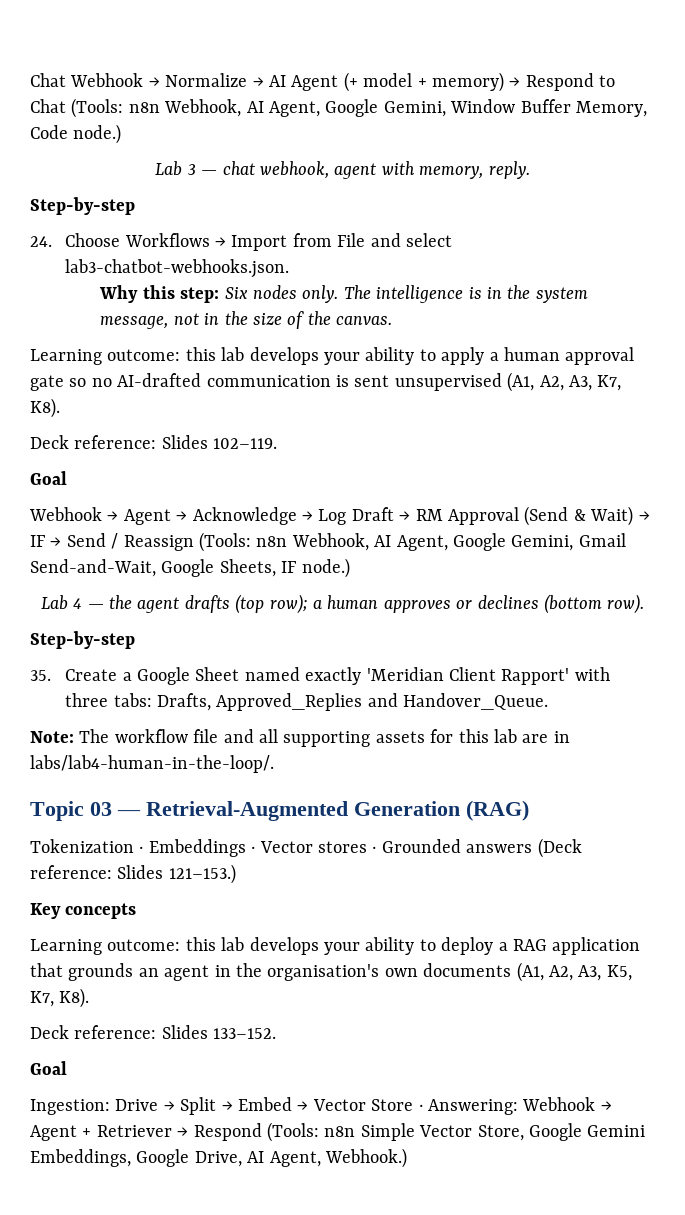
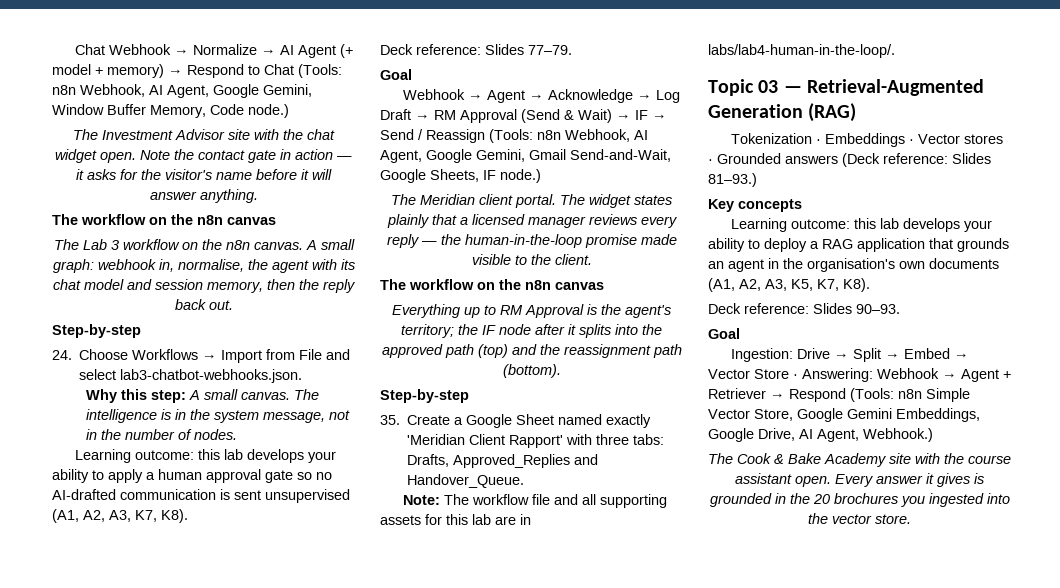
[155,161,530,179] Lab 3 — chat webhook, agent with memory, reply. -> [73,129,335,140] [55,149,352,163] [76,169,332,180] [149,189,258,203] [52,214,276,225] [53,239,355,250] [52,259,355,273] [53,279,355,293] [174,299,233,310] The Investment Advisor site with the chat widget open. Note the contact gate in action — it asks for the visitor's name before it will answer anything. // The workflow on the n8n canvas // The Lab 3 workflow on the n8n canvas. A small graph: webhook in, normalise, the agent with its chat model and session memory, then the reply back out.
[224,285,339,303] Six nodes only. -> [189,389,291,400] A small canvas.
[253,311,393,329] size of the canvas. -> [125,429,238,440] number of nodes.
[213,438,278,449] 102–119. -> [528,45,572,55] 77–79.
[40,594,645,614] Lab 4 — the agent drafts (top row); a human approves or declines (bottom row). -> [391,194,672,208] [386,214,677,228] [386,234,677,248] [471,254,592,265] [380,279,604,290] [392,304,671,318] [401,324,662,338] [381,344,682,358] [502,364,561,378] The Meridian client portal. The widget states plainly that a licensed manager reviews every reply — the human-in-the-loop promise made visible to the client. // The workflow on the n8n canvas // Everything up to RM Approval is the agent's territory; the IF node after it splits into the approved path (top) and the reassignment path (bottom).
[168,864,236,884] 121–153.) -> [708,173,757,187] 81–93.)
[213,1028,277,1039] 133–152. -> [856,304,900,314] 90–93.
(407, 1158) none -> [708,453,1011,467] [735,473,984,487] [709,493,1010,507] [808,513,911,524] // The Cook & Bake Academy site with the course assistant open. Every answer it gives is grounded in the 20 brochures you ingested into the vector store.

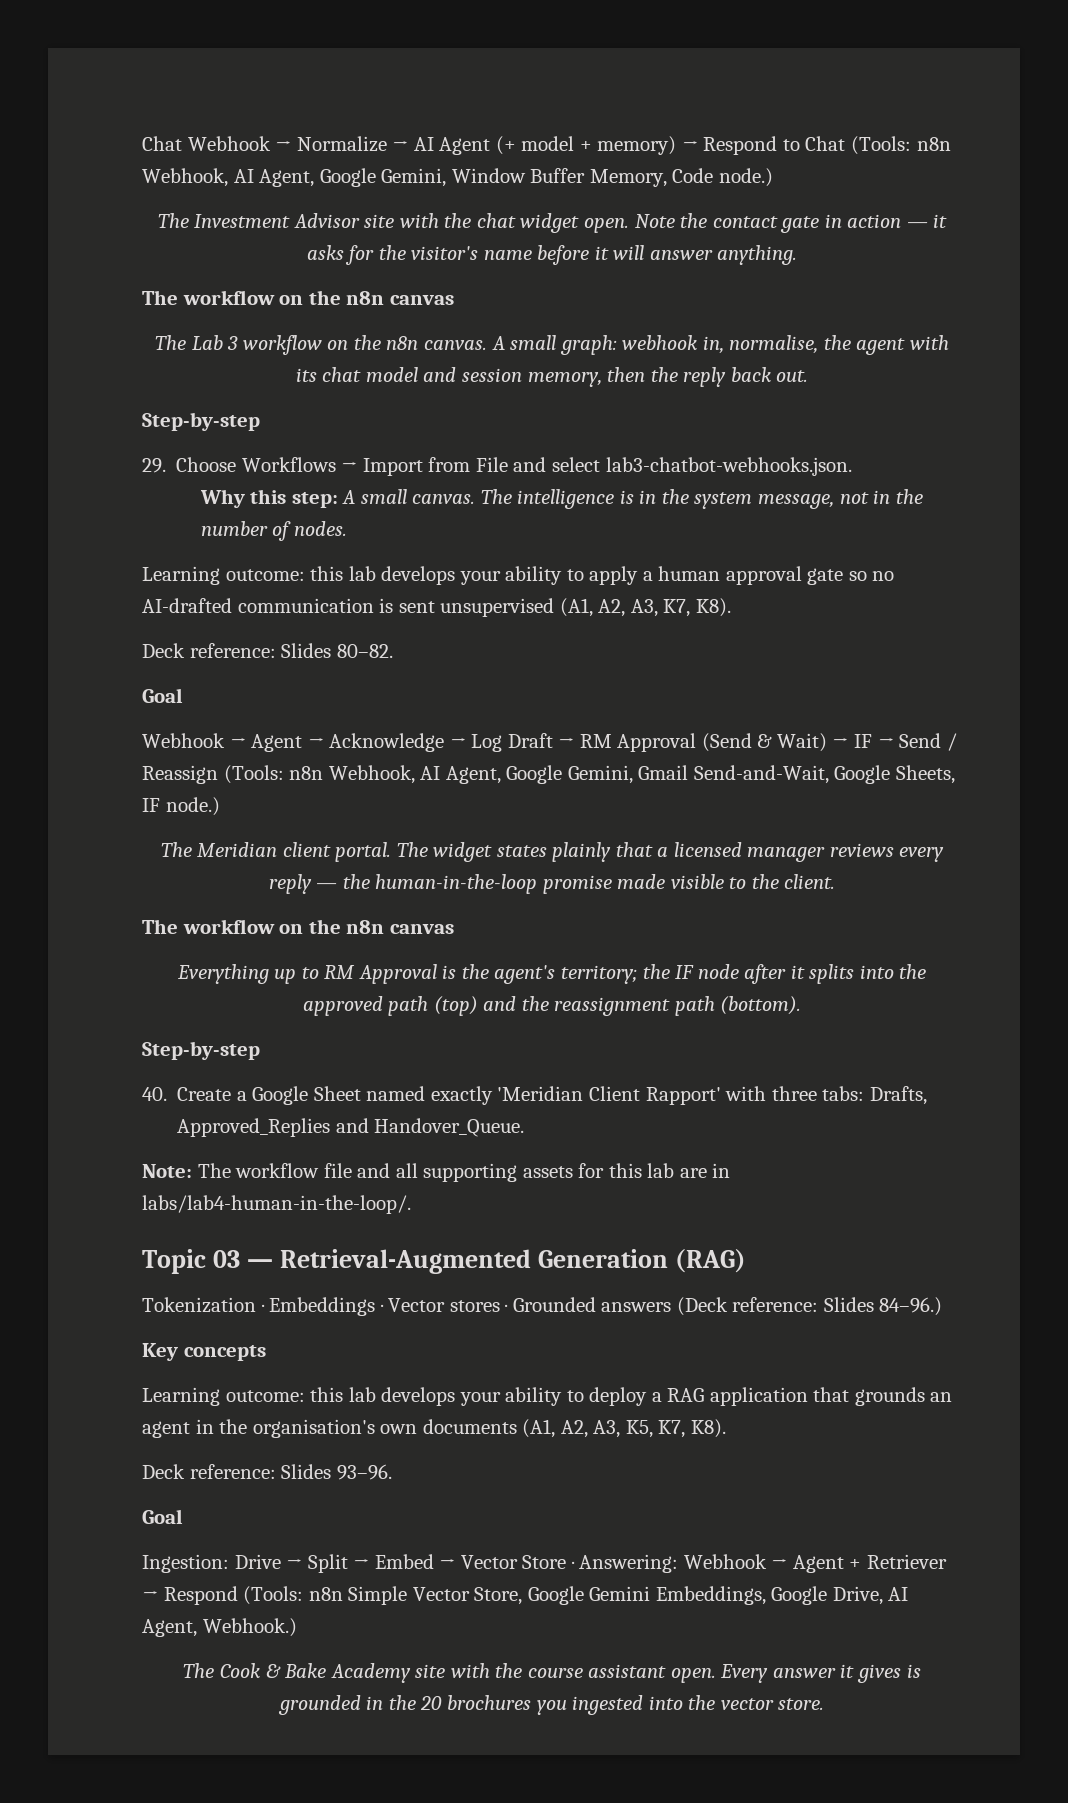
[52,350,72,360] 24. -> [142,458,166,473] 29.
[528,45,572,55] 77–79. -> [336,644,393,658] 80–82.
[380,415,400,425] 35. -> [142,1087,167,1101] 40.
[708,173,757,187] 81–93.) -> [879,1297,943,1316] 84–96.)
[856,304,900,314] 90–93. -> [336,1464,392,1480] 93–96.

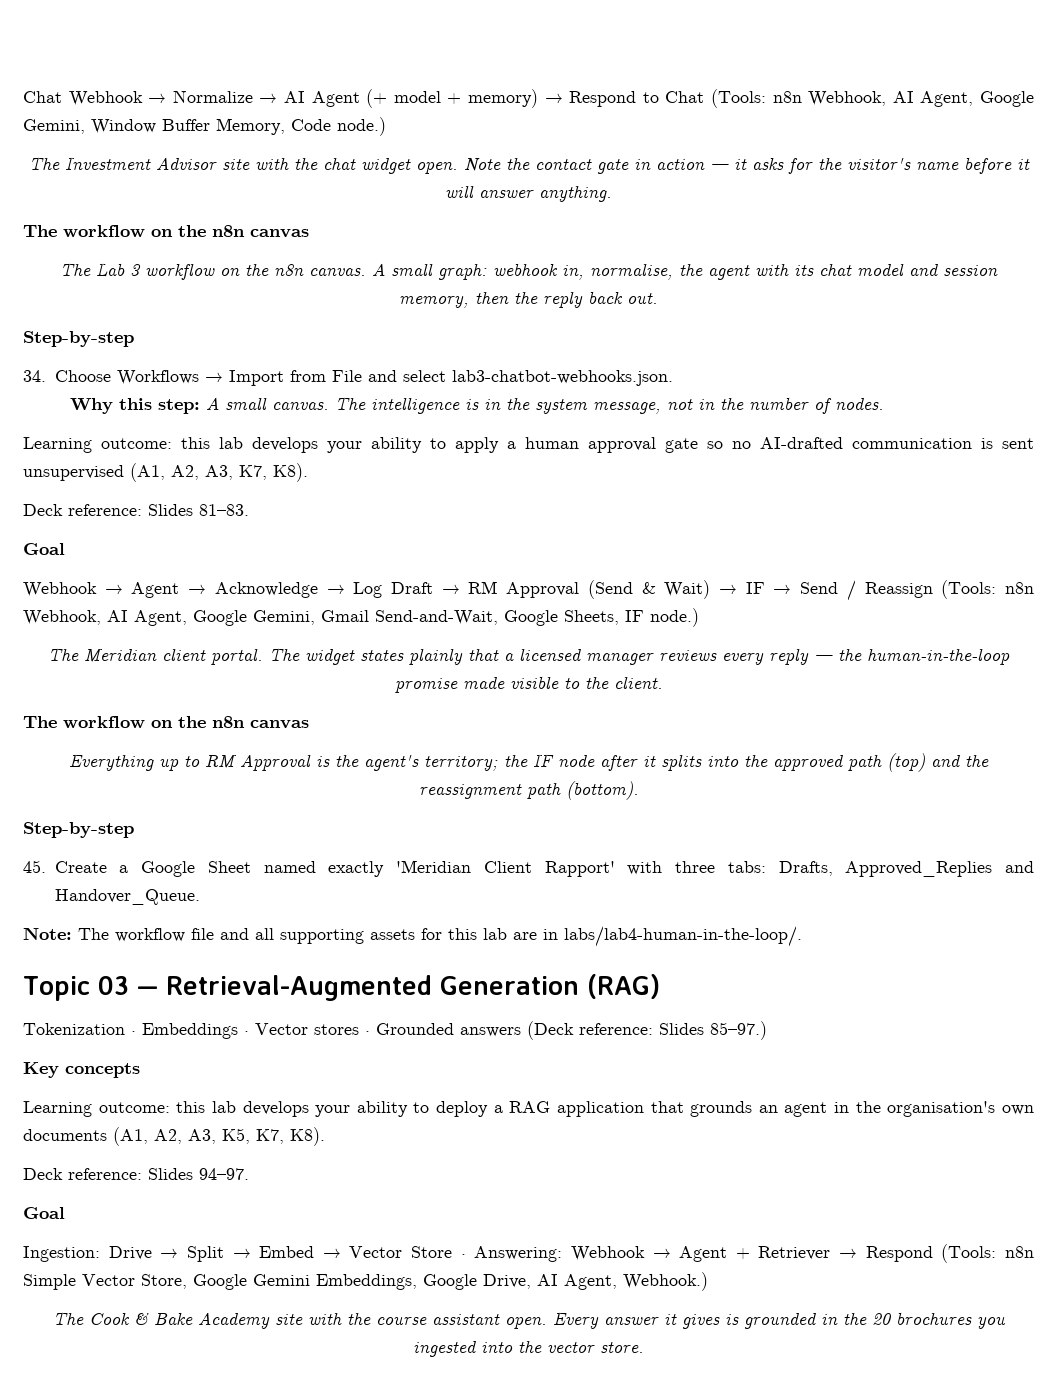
[142,458,166,473] 29. -> [23,370,46,382] 34.
[336,644,393,658] 80–82. -> [199,504,249,516] 81–83.
[142,1087,167,1101] 40. -> [23,860,46,873] 45.
[879,1297,943,1316] 84–96.) -> [710,1021,767,1040] 85–97.)
[336,1464,392,1480] 93–96. -> [199,1168,249,1180] 94–97.

